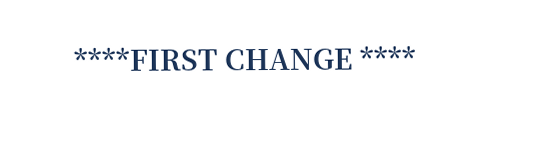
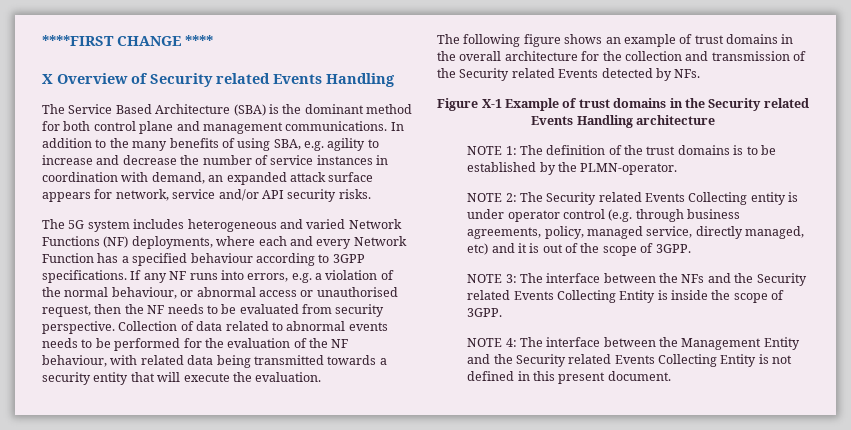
(417, 57) none -> [42,73,395,87] [42,104,412,116] [42,121,404,134] [42,138,379,151] [42,155,388,165] [42,172,374,185] [42,189,371,202] [42,219,402,232] [42,236,407,249] [42,253,365,266] [42,270,394,283] [42,287,398,299] [42,304,385,317] [42,321,388,334] [42,338,349,351] [42,355,387,368] [42,372,322,385] [437,34,794,47] [437,51,806,61] [437,68,701,81] [437,98,809,111] [531,115,715,128] [467,145,776,155] [467,162,678,175] [467,192,799,205] [467,209,741,222] [467,226,805,239] [467,243,691,256] [467,273,807,286] [467,290,785,303] [467,308,503,317] [467,337,800,350] [467,354,793,367] [467,371,671,384] // X Overview of Security related Events Handling // The Service Based Architecture (SBA) is the dominant method for both control plane and management communications. In addition to the many benefits of using SBA, e.g. agility to increase and decrease the number of service instances in coordination with demand, an expanded attack surface appears for network, service and/or API security risks. // The 5G system includes heterogeneous and varied Network Functions (NF) deployments, where each and every Network Function has a specified behaviour according to 3GPP specifications. If any NF runs into errors, e.g. a violation of the normal behaviour, or abnormal access or unauthorised request, then the NF needs to be evaluated from security perspective. Collection of data related to abnormal events needs to be performed for the evaluation of the NF behaviour, with related data being transmitted towards a security entity that will execute the evaluation. // The following figure shows an example of trust domains in the overall architecture for the collection and transmission of the Security related Events detected by NFs. // Figure X-1 Example of trust domains in the Security related Events Handling architecture // NOTE 1: The definition of the trust domains is to be established by the PLMN-operator. // NOTE 2: The Security related Events Collecting entity is under operator control (e.g. through business agreements, policy, managed service, directly managed, etc) and it is out of the scope of 3GPP. // NOTE 3: The interface between the NFs and the Security related Events Collecting Entity is inside the scope of 3GPP. // NOTE 4: The interface between the Management Entity and the Security related Events Collecting Entity is not defined in this present document.

